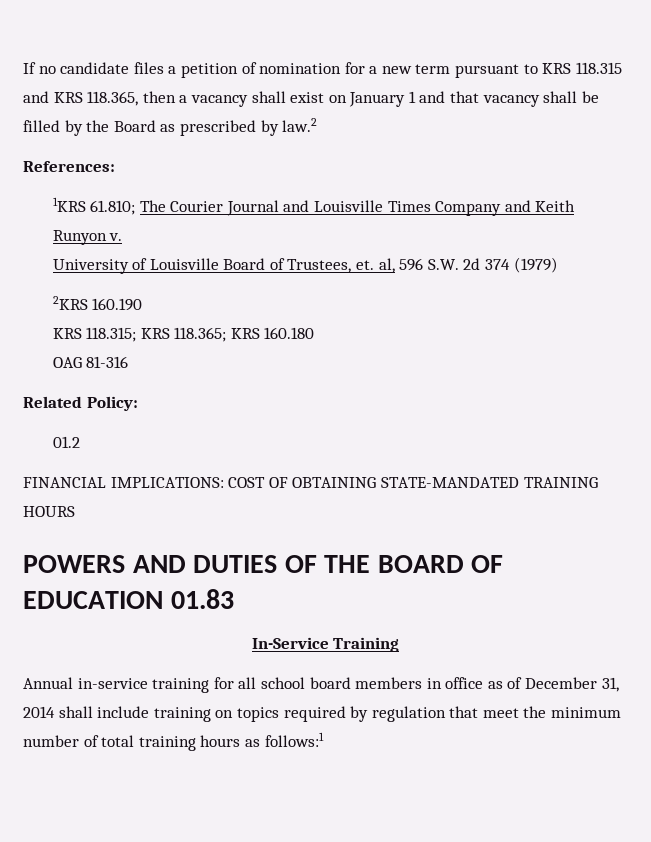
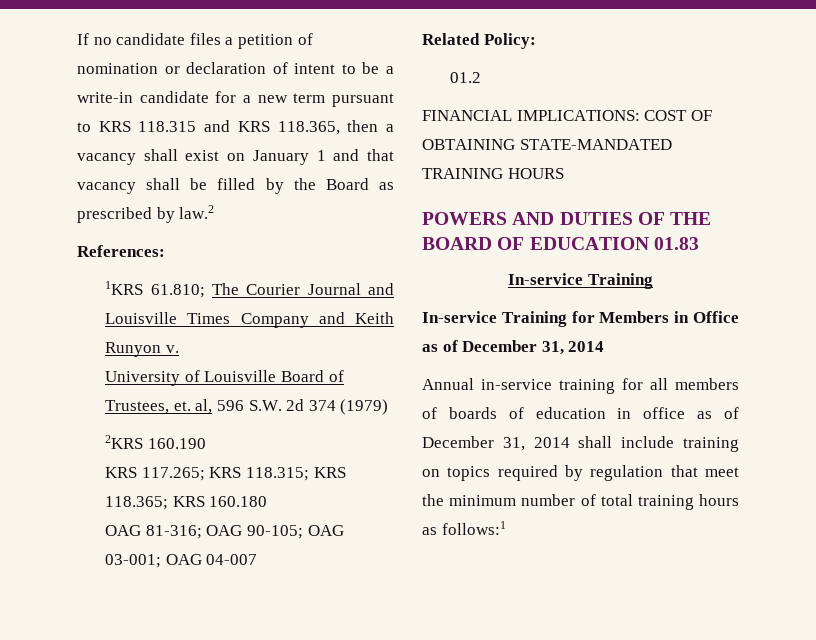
(342, 68) none -> [164,62,394,74] [77,91,209,103] or declaration of intent to be a write-in candidate
(82, 333) none -> [141,467,242,481] 117.265; KRS
[86,356,129,368] 81-316 -> [145,525,344,539] [105,554,258,568] 81-316; OAG 90-105; OAG 03-001; OAG 04-007
[251,637,400,652] In-Service Training -> [508,273,653,289] [422,311,739,327] [422,340,605,355] In-service Training // In-service Training for Members in Office as of December 31, 2014
[260,677,423,689] school board members -> [675,378,739,390] [422,407,606,419] members of boards of education

